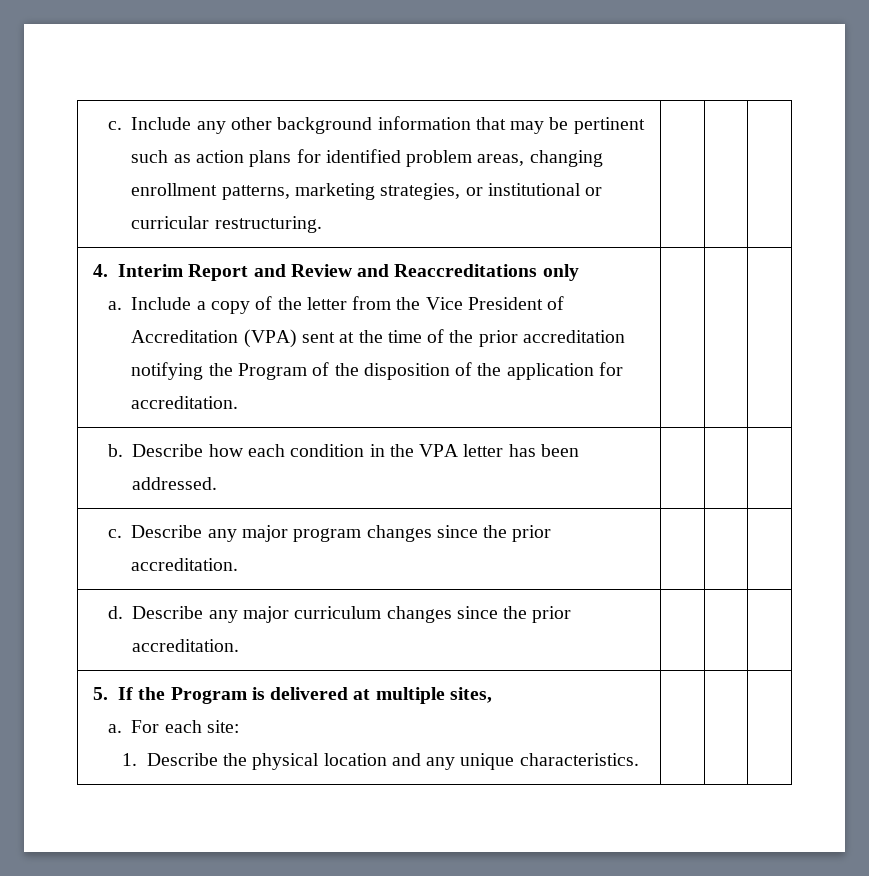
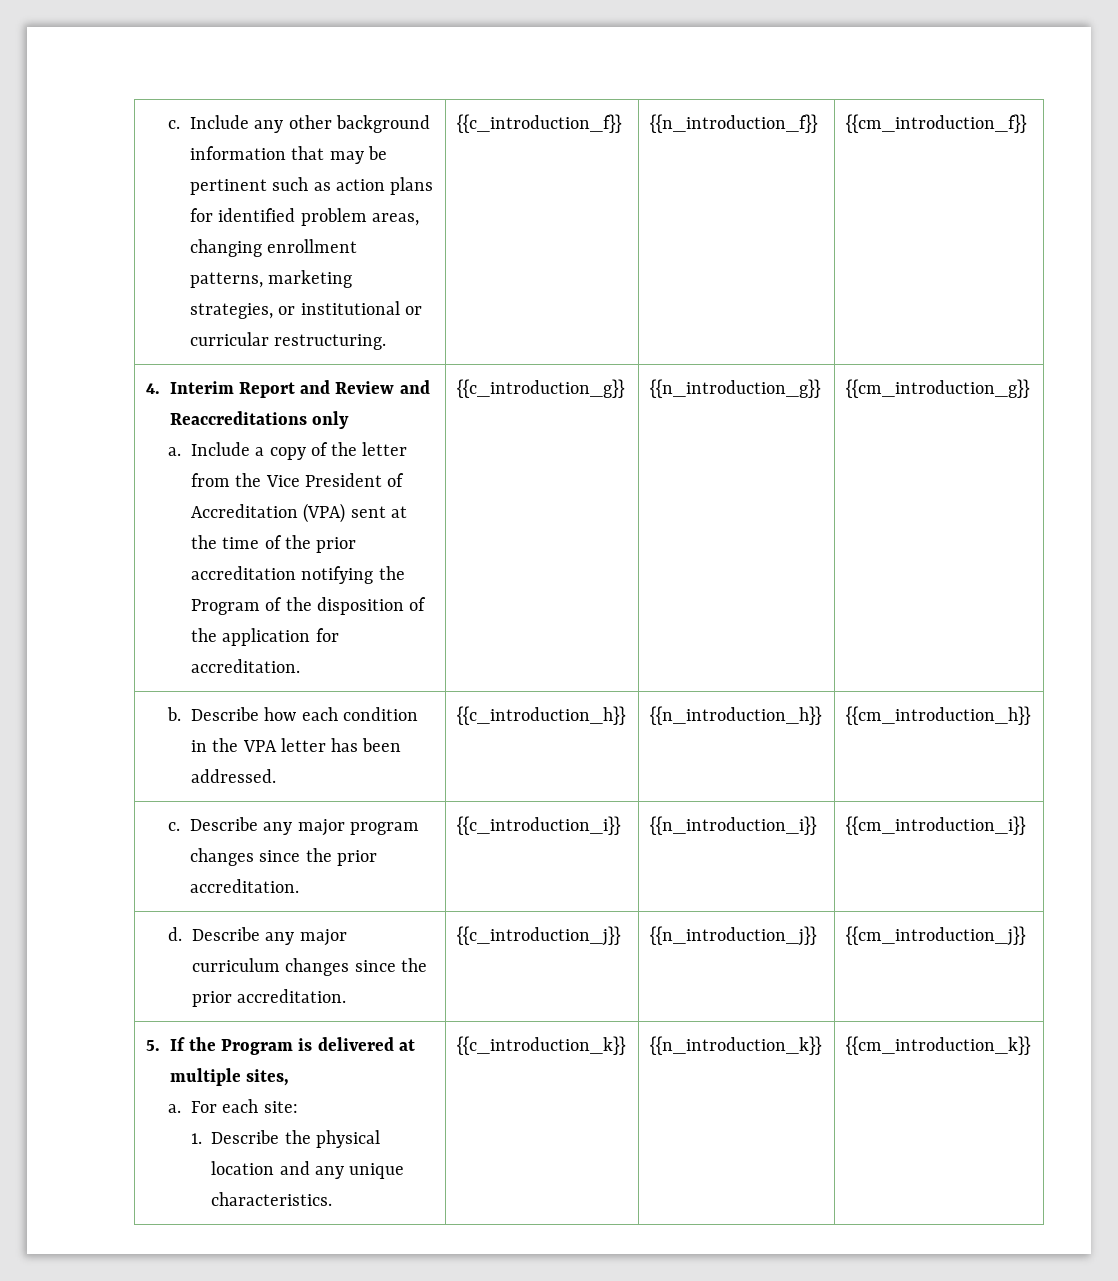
(322, 224) | | -> [456,114,622,133] [649,114,818,133] [845,114,1027,133] {{c_introduction_f}} | {{n_introduction_f}} | {{cm_introduction_f}}
(239, 402) | | -> [456,379,625,398] [649,379,821,398] [845,379,1030,398] {{c_introduction_g}} | {{n_introduction_g}} | {{cm_introduction_g}}
(218, 483) | | -> [456,706,626,725] [649,706,822,725] [845,706,1031,725] {{c_introduction_h}} | {{n_introduction_h}} | {{cm_introduction_h}}
(239, 564) | | -> [456,816,621,835] [649,816,817,835] [845,816,1026,835] {{c_introduction_i}} | {{n_introduction_i}} | {{cm_introduction_i}}
(240, 645) | | -> [456,926,621,946] [649,926,817,946] [845,926,1026,946] {{c_introduction_j}} | {{n_introduction_j}} | {{cm_introduction_j}}
(639, 759) | | -> [456,1036,626,1055] [649,1036,822,1055] [845,1036,1031,1055] {{c_introduction_k}} | {{n_introduction_k}} | {{cm_introduction_k}}

